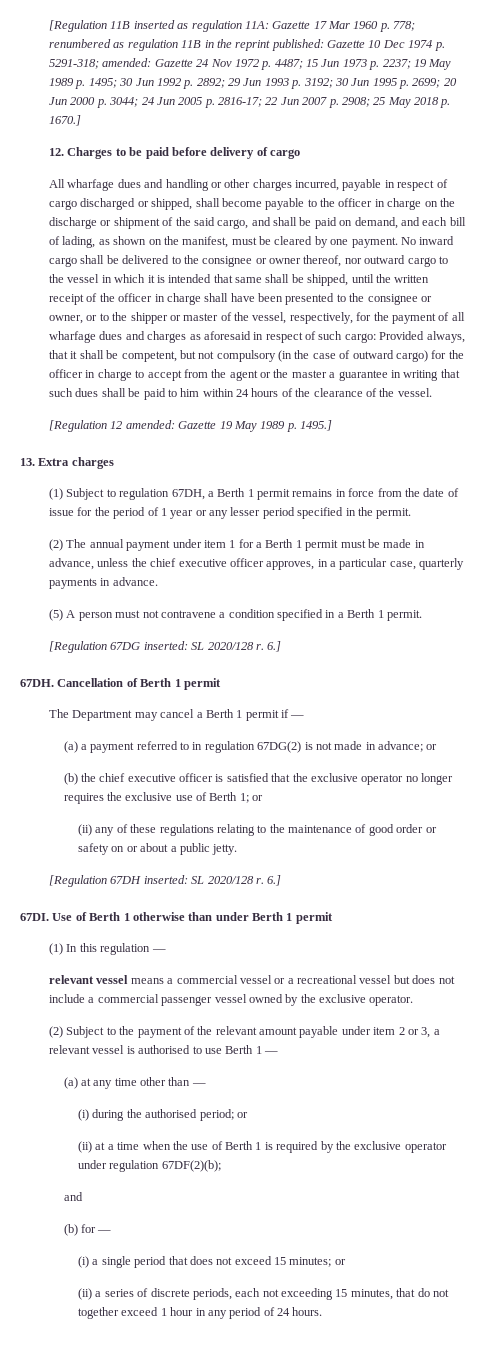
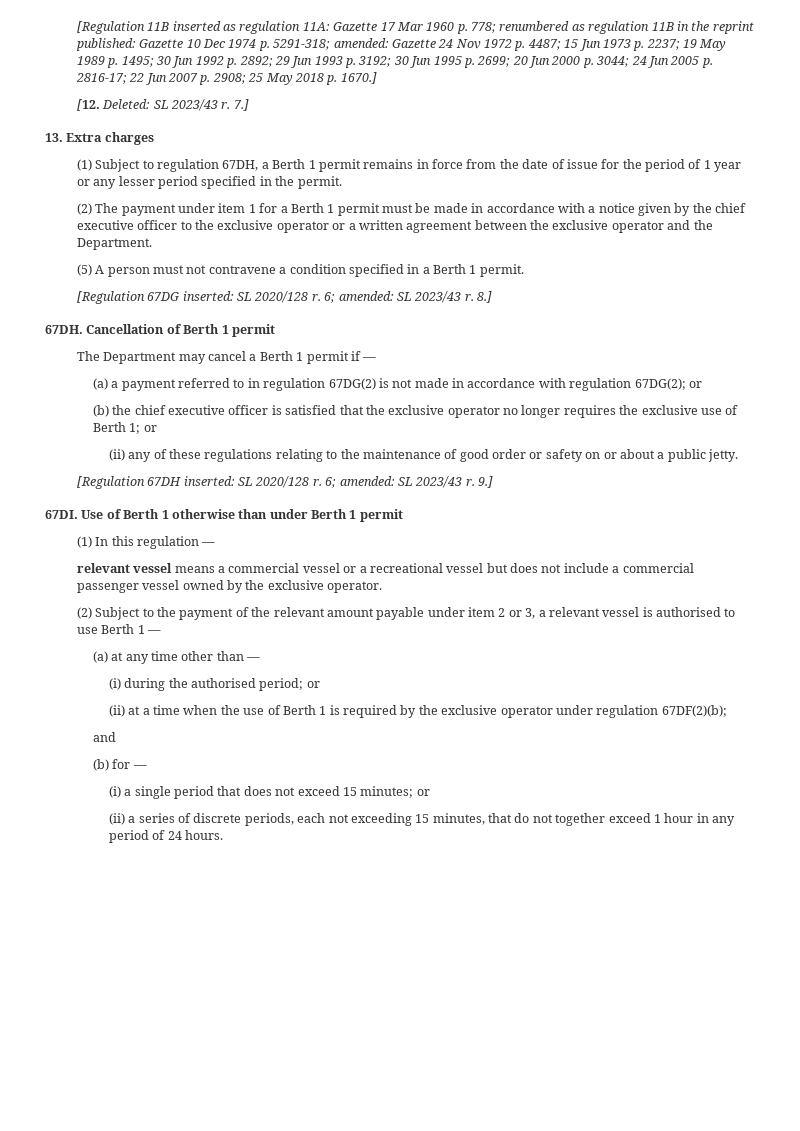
[48,147,300,159] [48,179,448,191] [48,198,455,210] [48,217,466,229] [48,236,455,248] [48,255,448,267] [48,274,430,286] [48,293,432,305] [48,312,465,324] [48,331,465,343] [48,350,464,362] [48,369,460,381] [48,388,432,400] [48,420,332,432] 12. Charges to be paid before delivery of cargo // All wharfage dues and handling or other charges incurred, payable in respect of cargo discharged or shipped, shall become payable to the officer in charge on the discharge or shipment of the said cargo, and shall be paid on demand, and each bill of lading, as shown on the manifest, must be cleared by one payment. No inward cargo shall be delivered to the consignee or owner thereof, nor outward cargo to the vessel in which it is intended that same shall be shipped, until the written receipt of the officer in charge shall have been presented to the consignee or owner, or to the shipper or master of the vessel, respectively, for the payment of all wharfage dues and charges as aforesaid in respect of such cargo: Provided always, that it shall be competent, but not compulsory (in the case of outward cargo) for the officer in charge to accept from the agent or the master a guarantee in writing that such dues shall be paid to him within 24 hours of the clearance of the vessel. // [Regulation 12 amended: Gazette 19 May 1989 p. 1495.] -> [76,99,249,111] [12. Deleted: SL 2023/43 r. 7.]
[89,539,124,548] annual -> (119, 208) none
[48,558,465,570] [48,577,158,589] advance, unless the chief executive officer approves, in a particular case, quarterly payments in advance. -> [486,203,747,216] [76,220,713,233] [76,238,152,250] accordance with a notice given by the chief executive officer to the exclusive operator or a written agreement between the exclusive operator and the Department.
[267,641,282,652] 6.] -> [324,291,493,303] 6; amended: SL 2023/43 r. 8.]
[377,741,423,752] advance; -> [467,378,686,391] accordance with regulation 67DG(2);
[267,875,282,886] 6.] -> [325,476,494,488] 6; amended: SL 2023/43 r. 9.]

